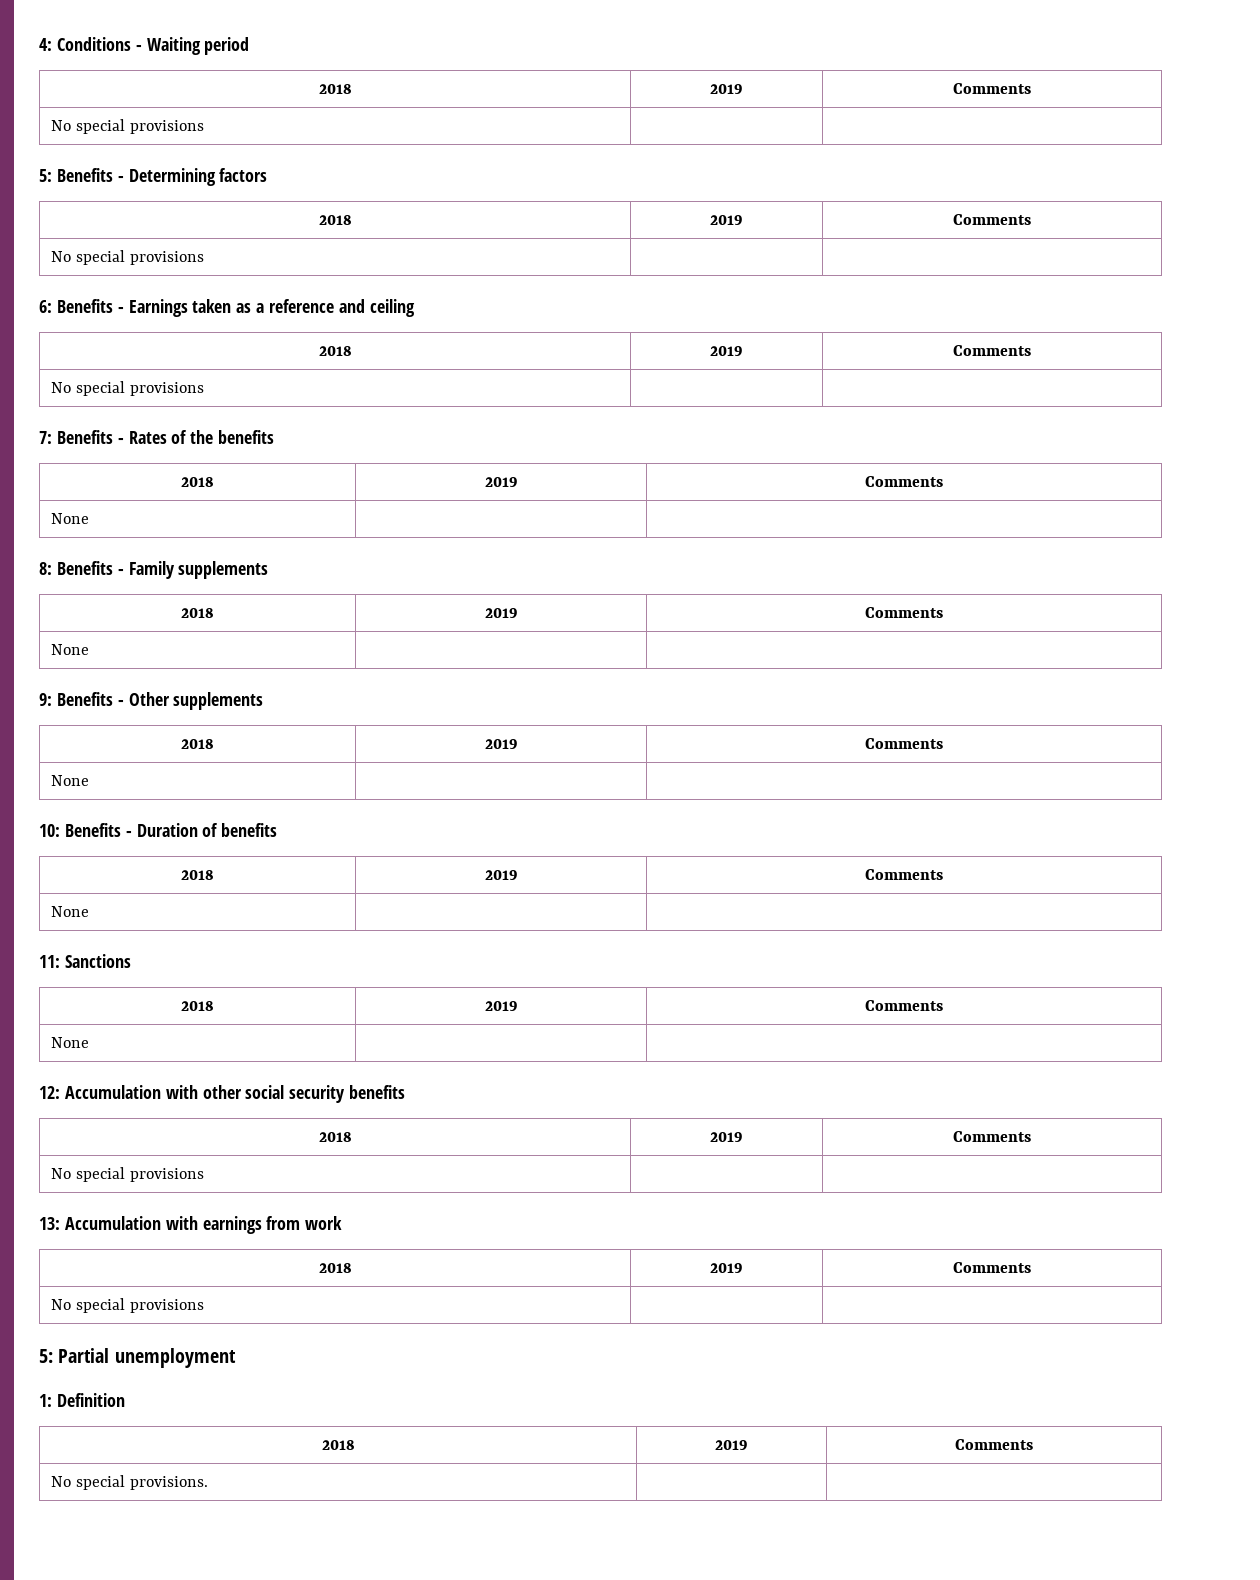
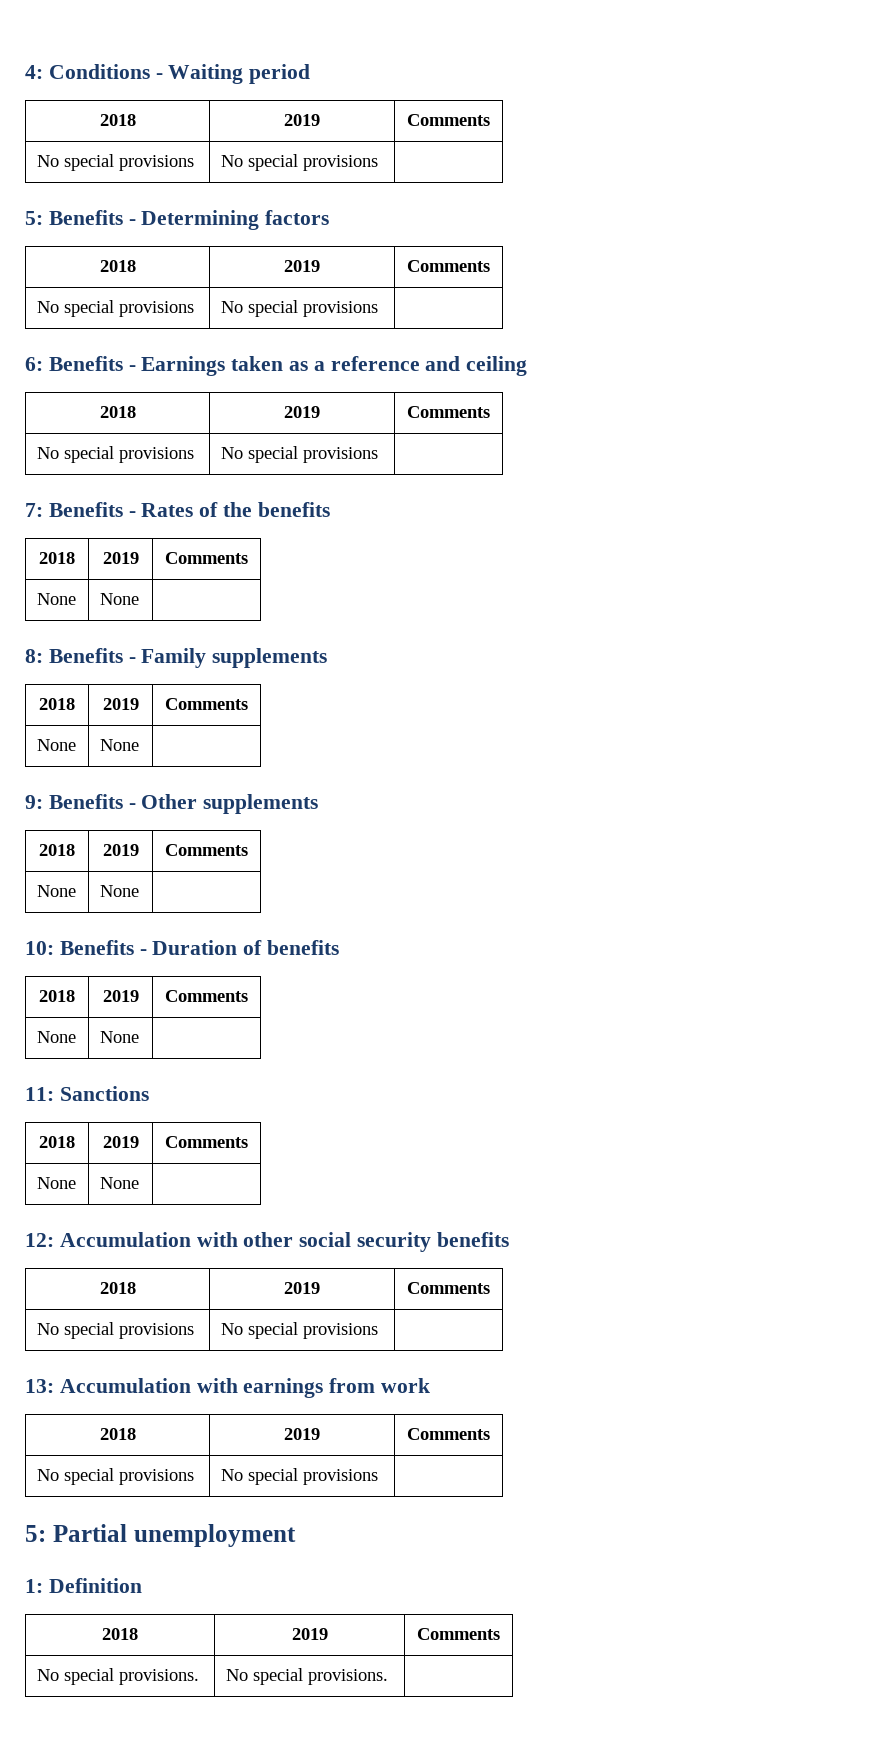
(205, 127) none -> [220,154,378,171] No special provisions
(205, 258) none -> [220,300,378,317] No special provisions
(205, 389) none -> [220,446,378,463] No special provisions
(90, 518) | -> [99,593,139,605] | None
(90, 649) | -> [99,739,139,751] | None
(90, 780) | -> [99,885,139,897] | None
(90, 911) | -> [99,1031,139,1043] | None
(90, 1042) | -> [99,1177,139,1189] | None
(205, 1175) none -> [220,1322,378,1339] No special provisions
(205, 1306) none -> [220,1468,378,1485] No special provisions
(209, 1483) none -> [225,1668,388,1685] No special provisions.

